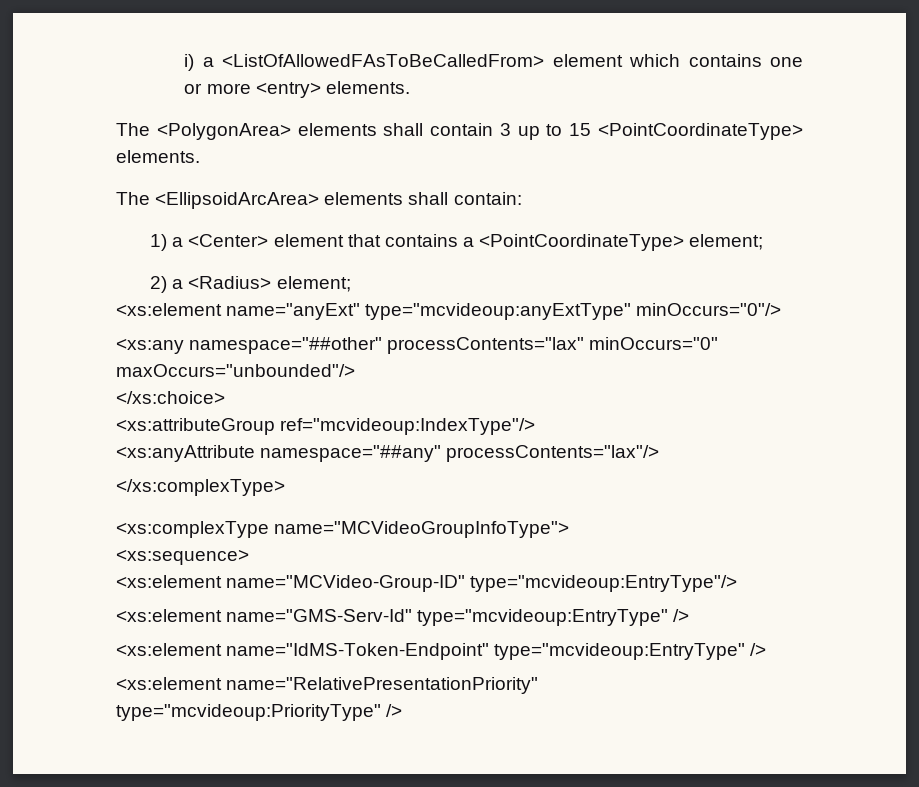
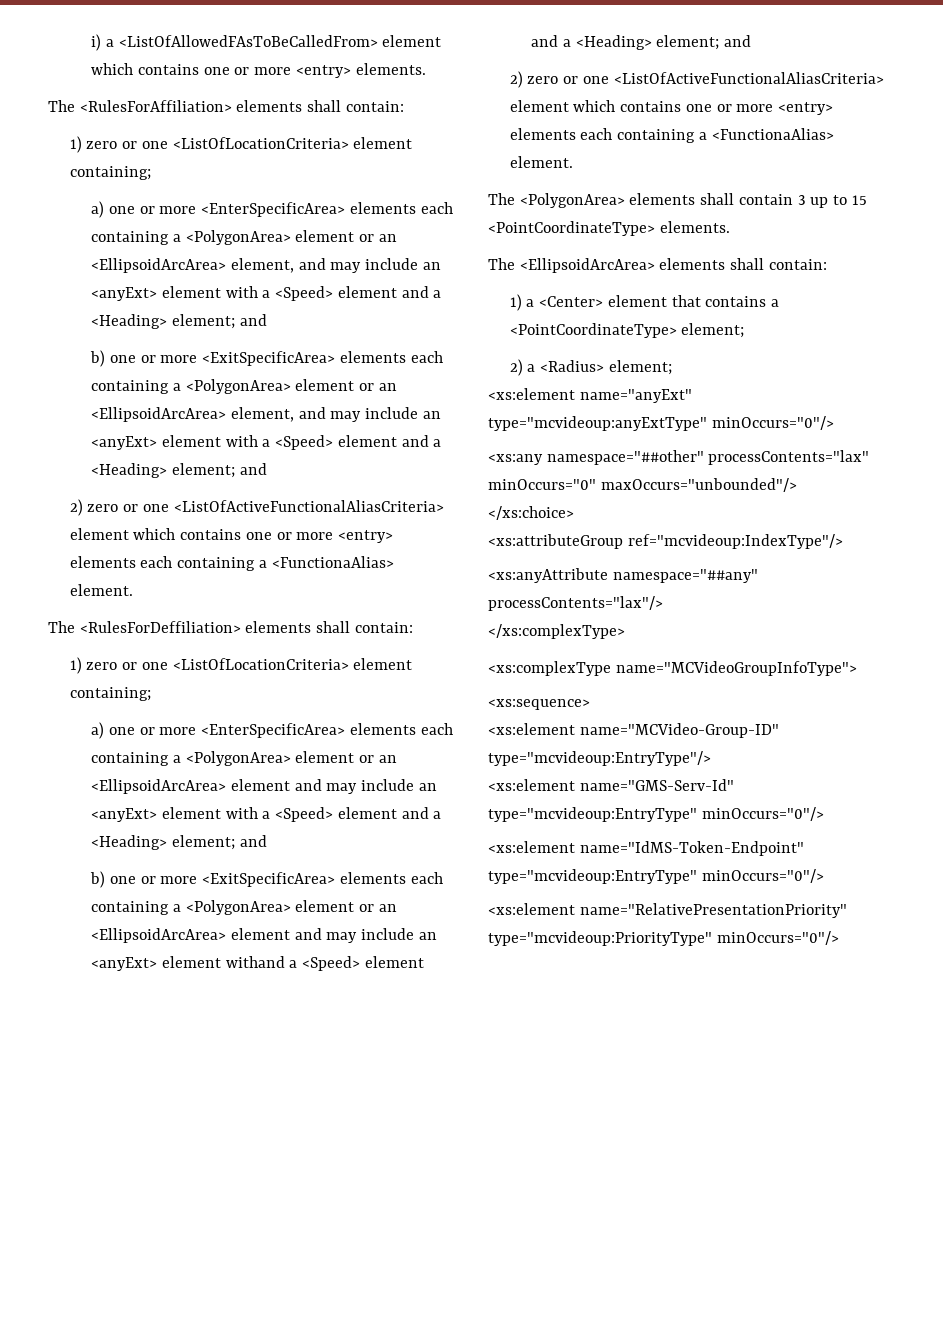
(410, 87) none -> [48,100,404,112] [69,136,413,153] [69,166,151,180] [91,201,453,218] [91,230,397,245] [91,258,441,273] [91,286,442,301] [91,314,267,329] [90,350,443,367] [91,379,397,394] [91,407,441,422] [91,435,442,450] [91,463,267,478] [69,499,444,516] [69,528,393,543] [69,556,394,571] [69,584,133,596] [48,621,413,633] [69,657,413,674] [69,687,151,701] [91,722,453,739] [91,751,397,766] [91,779,437,794] [91,807,442,822] [91,835,267,850] [90,871,443,888] [91,900,397,915] [91,928,437,943] [91,956,424,971] [531,35,752,50] [509,71,884,88] [509,100,833,115] [509,128,834,143] [509,156,573,168] // The <RulesForAffiliation> elements shall contain: // 1) zero or one <ListOfLocationCriteria> element containing; // a) one or more <EnterSpecificArea> elements each containing a <PolygonArea> element or an <EllipsoidArcArea> element, and may include an <anyExt> element with a <Speed> element and a <Heading> element; and // b) one or more <ExitSpecificArea> elements each containing a <PolygonArea> element or an <EllipsoidArcArea> element, and may include an <anyExt> element with a <Speed> element and a <Heading> element; and // 2) zero or one <ListOfActiveFunctionalAliasCriteria> element which contains one or more <entry> elements each containing a <FunctionaAlias> element. // The <RulesForDeffiliation> elements shall contain: // 1) zero or one <ListOfLocationCriteria> element containing; // a) one or more <EnterSpecificArea> elements each containing a <PolygonArea> element or an <EllipsoidArcArea> element and may include an <anyExt> element with a <Speed> element and a <Heading> element; and // b) one or more <ExitSpecificArea> elements each containing a <PolygonArea> element or an <EllipsoidArcArea> element and may include an <anyExt> element withand a <Speed> element and a <Heading> element; and // 2) zero or one <ListOfActiveFunctionalAliasCriteria> element which contains one or more <entry> elements each containing a <FunctionaAlias> element.
[673,609,690,622] /> -> [701,807,824,821] minOccurs="0"/>
[750,643,767,656] /> -> [701,869,824,883] minOccurs="0"/>
[386,704,403,717] /> -> [716,931,839,945] minOccurs="0"/>

